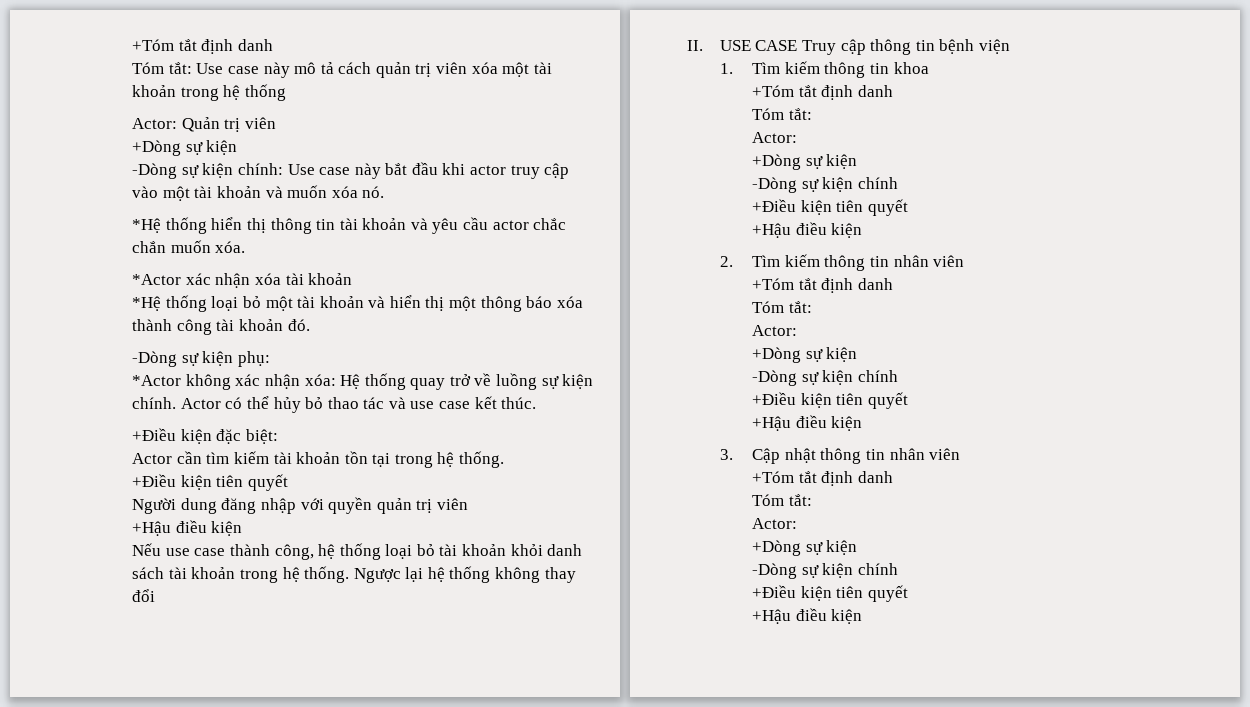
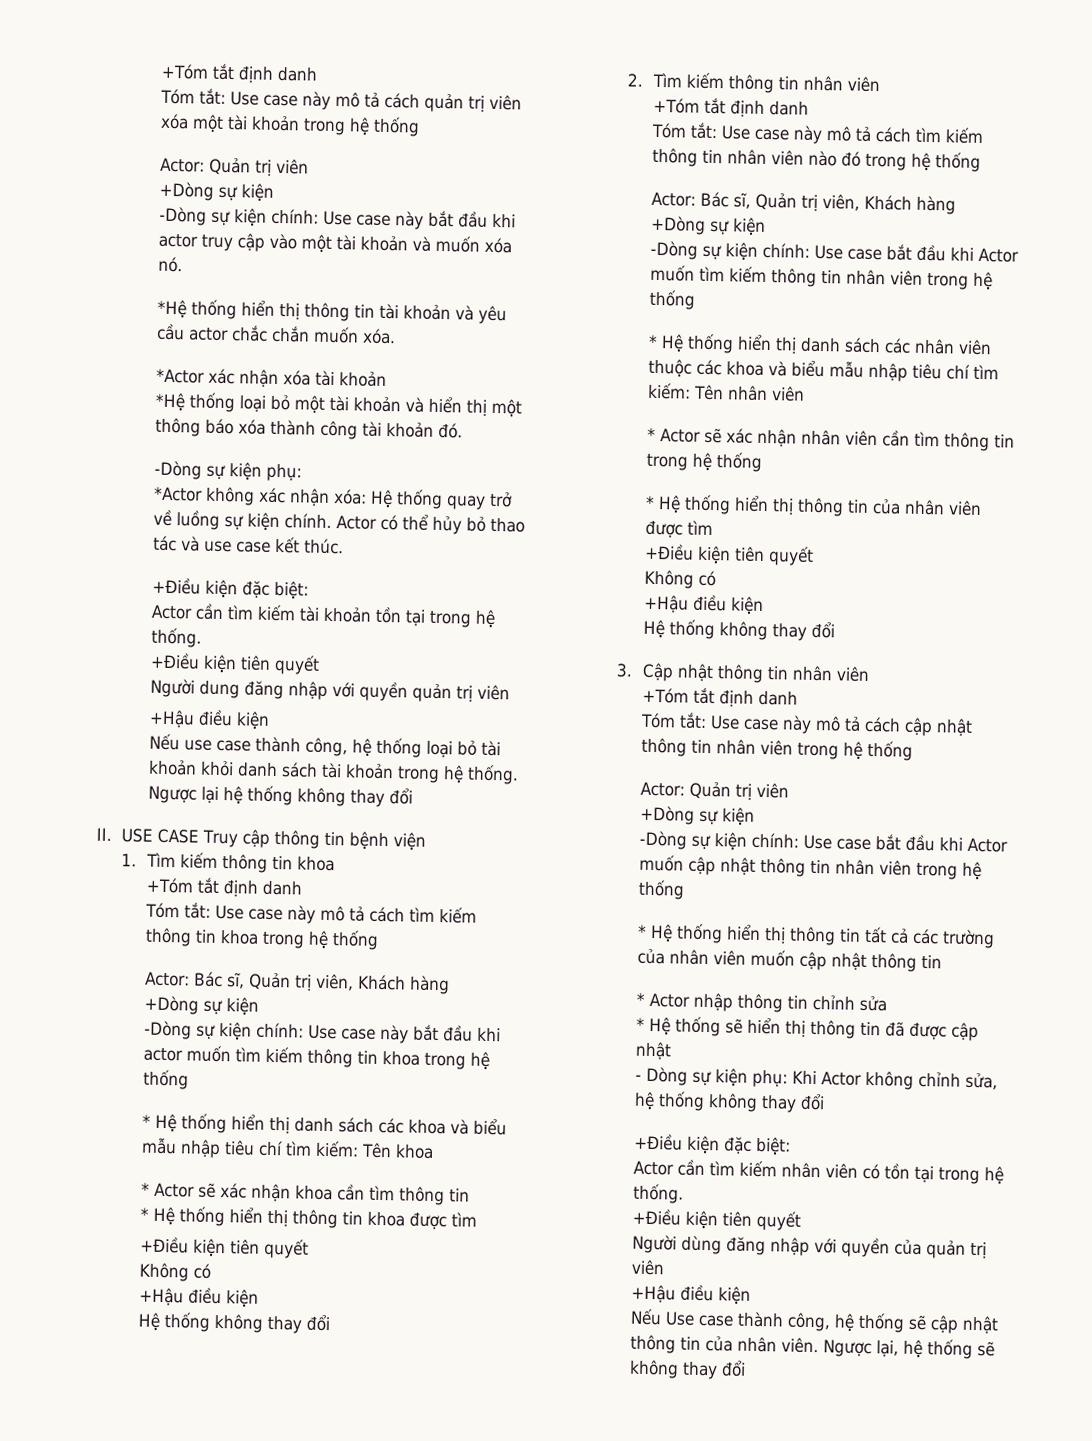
[752,132,798,143] [752,154,858,170] [752,177,898,193] [752,199,908,216] [752,222,863,238] // Actor: // +Dòng sự kiện // -Dòng sự kiện chính // +Điều kiện tiên quyết // +Hậu điều kiện -> [215,904,478,924] [145,927,380,950] [145,971,451,995] [144,995,260,1016] [144,1020,502,1044] [143,1045,491,1071] [143,1069,190,1090] [142,1113,508,1136] [141,1137,435,1160] [141,1182,471,1206] [140,1206,478,1231] [140,1236,310,1259] [139,1262,212,1282] [139,1287,260,1308] [138,1312,331,1334] Use case này mô tả cách tìm kiếm thông tin khoa trong hệ thống // Actor: Bác sĩ, Quản trị viên, Khách hàng // +Dòng sự kiện // -Dòng sự kiện chính: Use case này bắt đầu khi actor muốn tìm kiếm thông tin khoa trong hệ thống // * Hệ thống hiển thị danh sách các khoa và biểu mẫu nhập tiêu chí tìm kiếm: Tên khoa // * Actor sẽ xác nhận khoa cần tìm thông tin // * Hệ thống hiển thị thông tin khoa được tìm // +Điều kiện tiên quyết // Không có // +Hậu điều kiện // Hệ thống không thay đổi
[752,325,798,336] [752,347,858,363] [752,370,898,386] [752,392,908,409] [752,415,863,431] // Actor: // +Dòng sự kiện // -Dòng sự kiện chính // +Điều kiện tiên quyết // +Hậu điều kiện -> [721,125,985,145] [652,147,982,172] [651,191,957,215] [651,215,767,236] [650,240,1020,263] [650,264,994,291] [649,289,696,310] [648,333,993,356] [648,358,1000,382] [647,382,806,402] [647,427,1016,452] [646,452,763,472] [645,494,983,517] [645,520,714,539] [644,543,815,566] [644,569,717,589] [644,594,765,616] [643,619,836,641] Use case này mô tả cách tìm kiếm thông tin nhân viên nào đó trong hệ thống // Actor: Bác sĩ, Quản trị viên, Khách hàng // +Dòng sự kiện // -Dòng sự kiện chính: Use case bắt đầu khi Actor muốn tìm kiếm thông tin nhân viên trong hệ thống // * Hệ thống hiển thị danh sách các nhân viên thuộc các khoa và biểu mẫu nhập tiêu chí tìm kiếm: Tên nhân viên // * Actor sẽ xác nhận nhân viên cần tìm thông tin trong hệ thống // * Hệ thống hiển thị thông tin của nhân viên được tìm // +Điều kiện tiên quyết // Không có // +Hậu điều kiện // Hệ thống không thay đổi
[752,518,798,529] [752,540,858,556] [752,563,898,579] [752,585,908,602] [752,608,863,624] // Actor: // +Dòng sự kiện // -Dòng sự kiện chính // +Điều kiện tiên quyết // +Hậu điều kiện -> [710,715,974,737] [641,737,914,761] [640,781,790,801] [640,805,756,826] [639,830,1009,853] [639,854,983,881] [638,879,686,900] [637,923,996,949] [637,948,943,972] [636,992,888,1013] [636,1016,980,1042] [635,1041,673,1061] [635,1066,999,1090] [634,1091,826,1113] [634,1133,792,1156] [633,1159,1005,1185] [633,1183,685,1204] [632,1208,802,1231] [632,1234,988,1260] [631,1259,666,1276] [631,1284,752,1305] [630,1308,1000,1335] [630,1334,996,1360] [629,1359,747,1380] Use case này mô tả cách cập nhật thông tin nhân viên trong hệ thống // Actor: Quản trị viên // +Dòng sự kiện // -Dòng sự kiện chính: Use case bắt đầu khi Actor muốn cập nhật thông tin nhân viên trong hệ thống // * Hệ thống hiển thị thông tin tất cả các trường của nhân viên muốn cập nhật thông tin // * Actor nhập thông tin chỉnh sửa // * Hệ thống sẽ hiển thị thông tin đã được cập nhật // - Dòng sự kiện phụ: Khi Actor không chỉnh sửa, hệ thống không thay đổi // +Điều kiện đặc biệt: // Actor cần tìm kiếm nhân viên có tồn tại trong hệ thống. // +Điều kiện tiên quyết // Người dùng đăng nhập với quyền của quản trị viên // +Hậu điều kiện // Nếu Use case thành công, hệ thống sẽ cập nhật thông tin của nhân viên. Ngược lại, hệ thống sẽ không thay đổi

